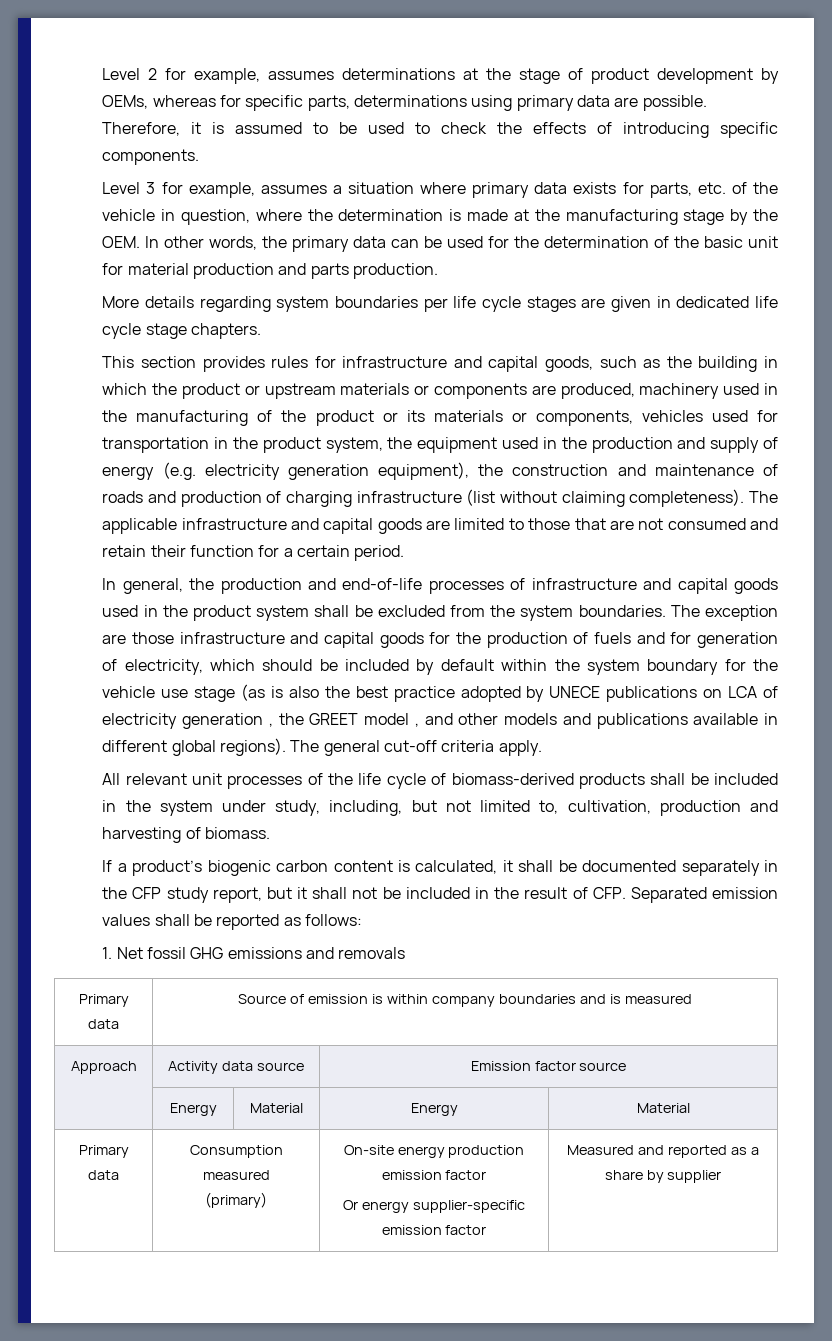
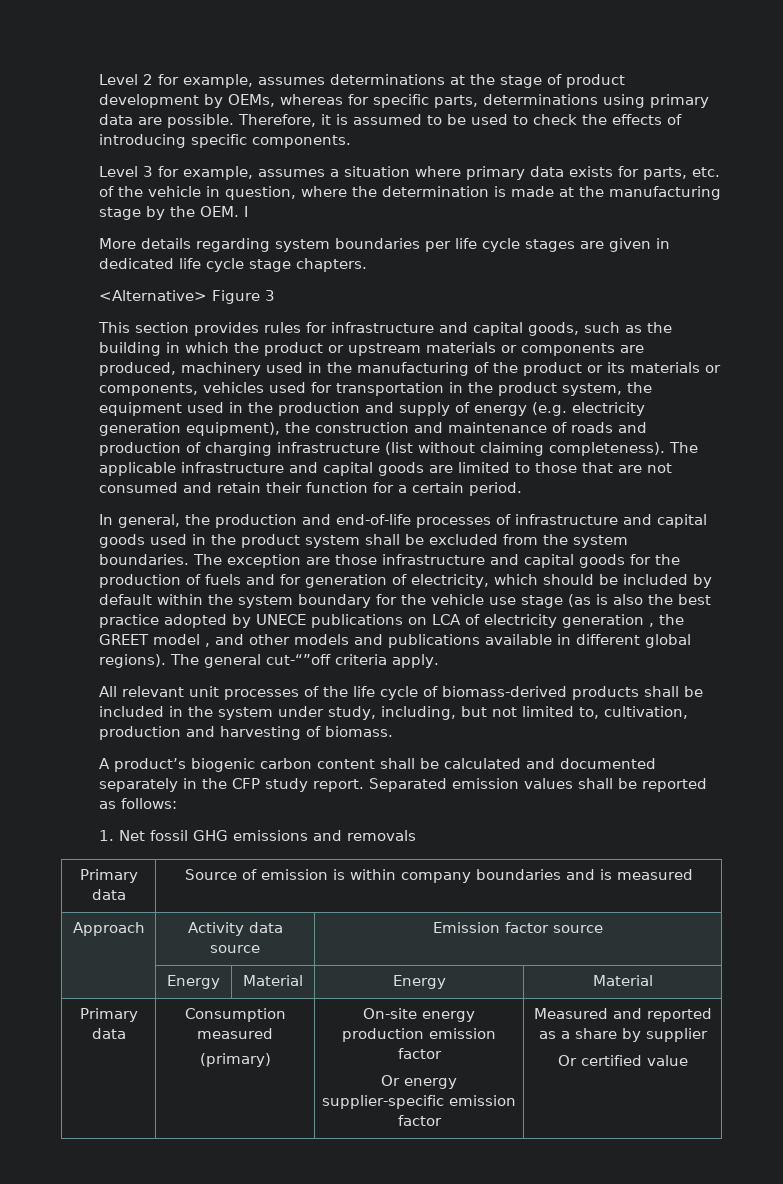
[145,236,778,252] [102,263,438,279] In other words, the primary data can be used for the determination of the basic unit for material production and parts production. -> [243,206,248,217] I
(261, 331) none -> [98,290,275,304] // <Alternative> Figure 3
[383,740,437,752] cut-off -> [265,654,331,665] cut-“”off
[102,860,127,872] If a -> [98,758,110,769] A
[397,860,577,874] is calculated, it shall be -> [379,758,555,769] shall be calculated and
[212,887,626,903] report, but it shall not be included in the result of CFP. -> [312,779,364,792] report.
(722, 1176) none -> [557,1055,688,1066] // Or certified value

